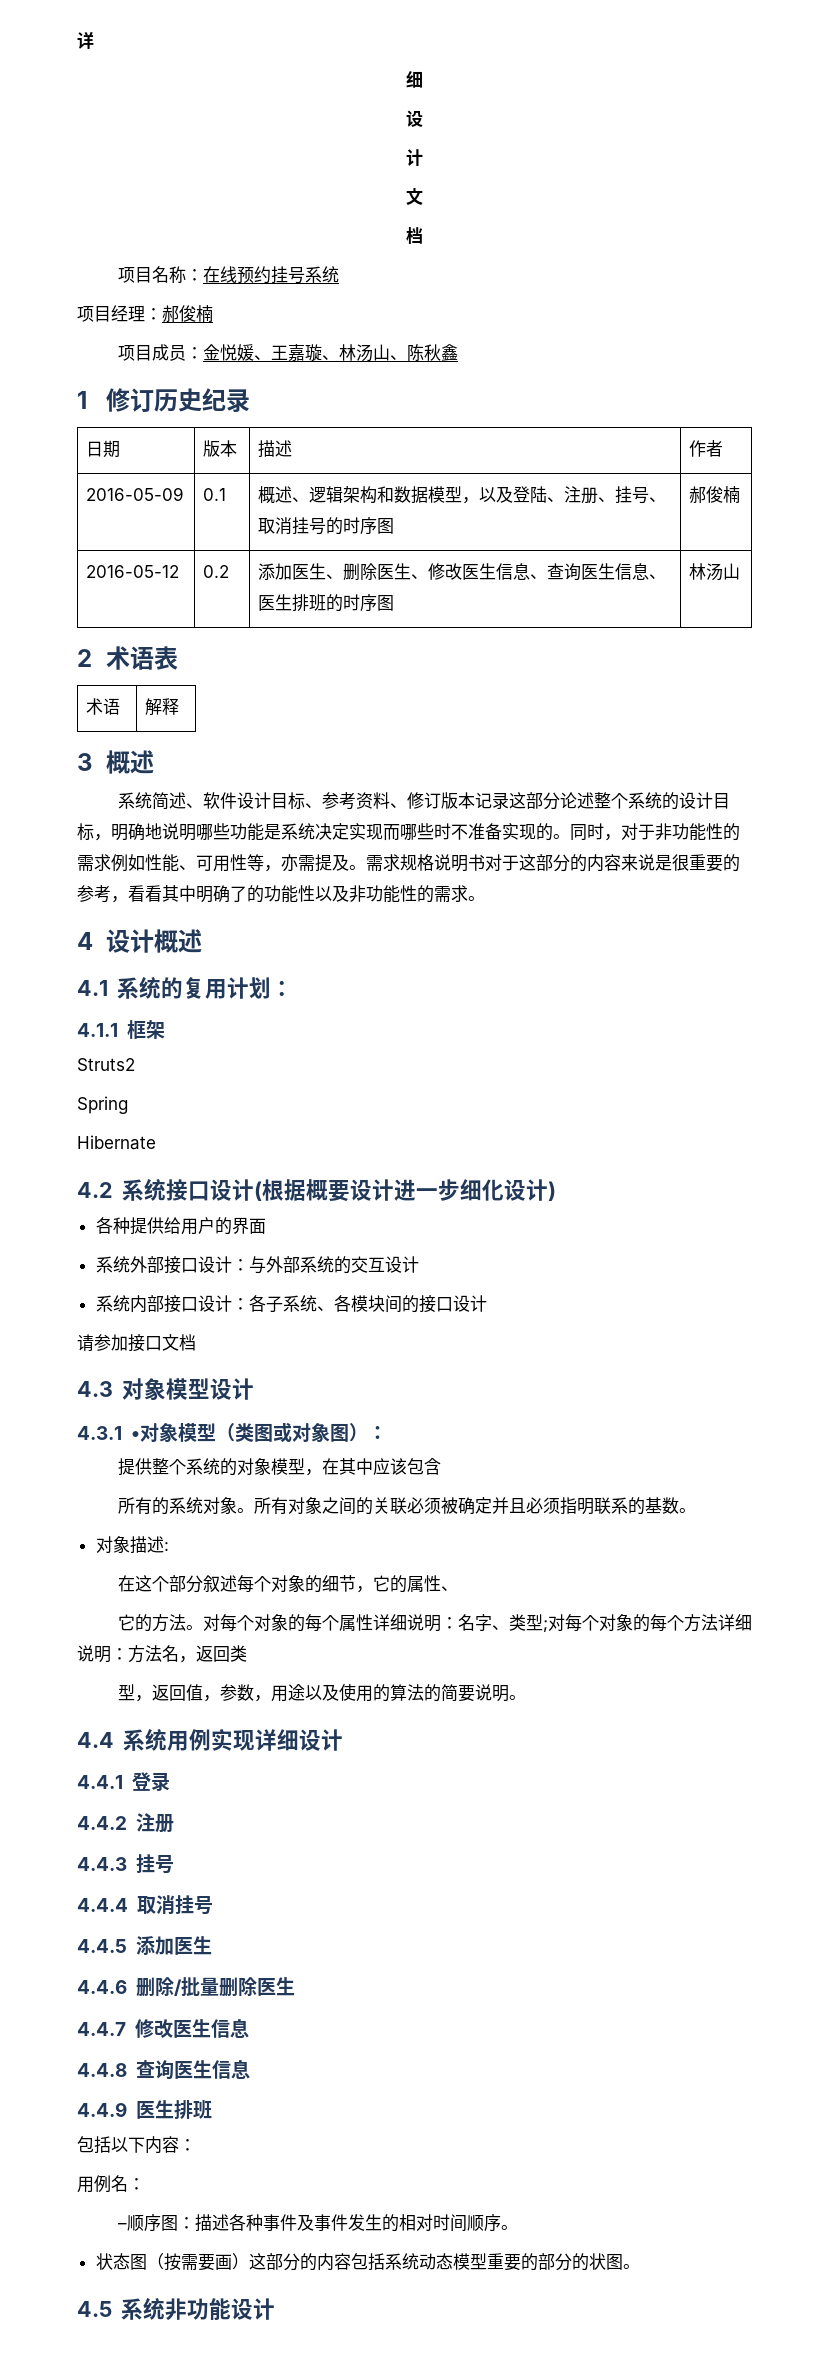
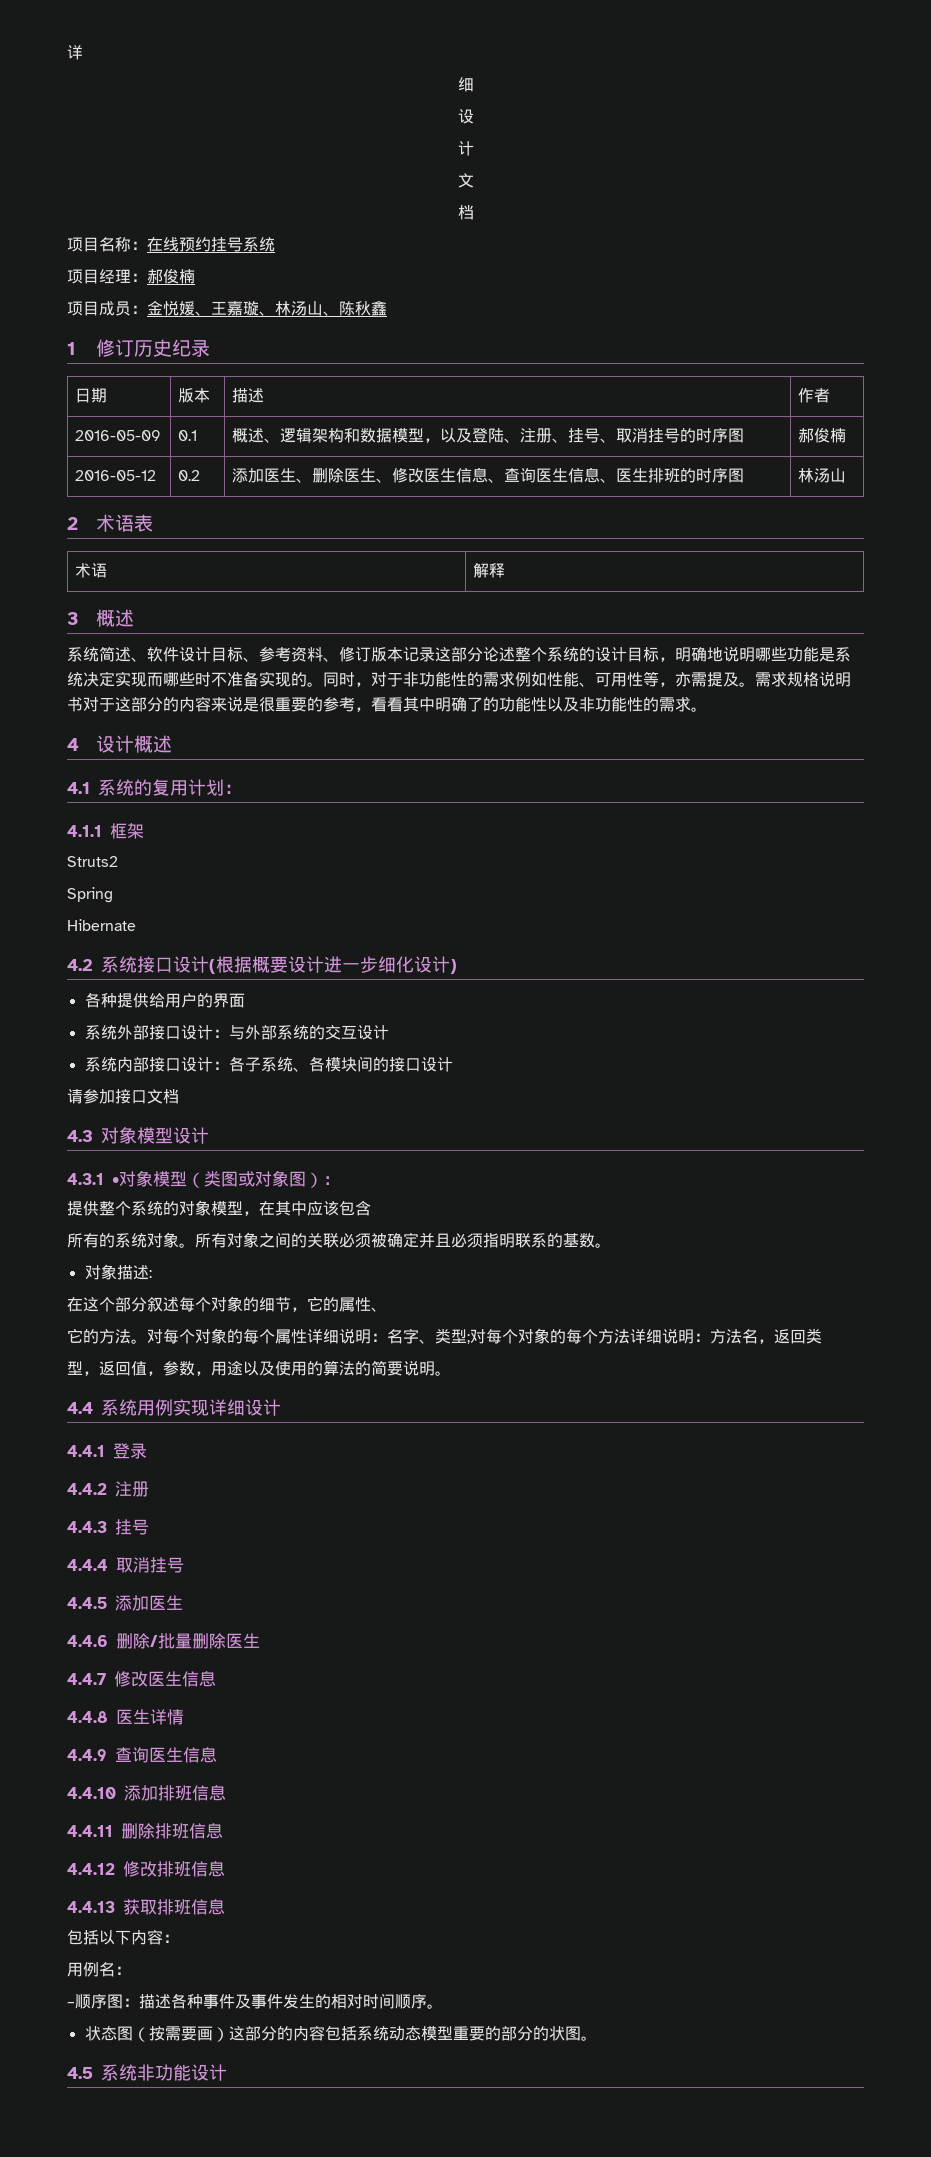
(127, 2070) none -> [116,1709,184,1725] [67,1749,107,1761] 医生详情 // 4.4.9
[77,2100,212,2119] 4.4.9医生排班 -> [67,1785,226,1801] [67,1823,223,1839] [67,1861,225,1877] [67,1899,225,1915] 4.4.10添加排班信息 // 4.4.11删除排班信息 // 4.4.12修改排班信息 // 4.4.13获取排班信息

